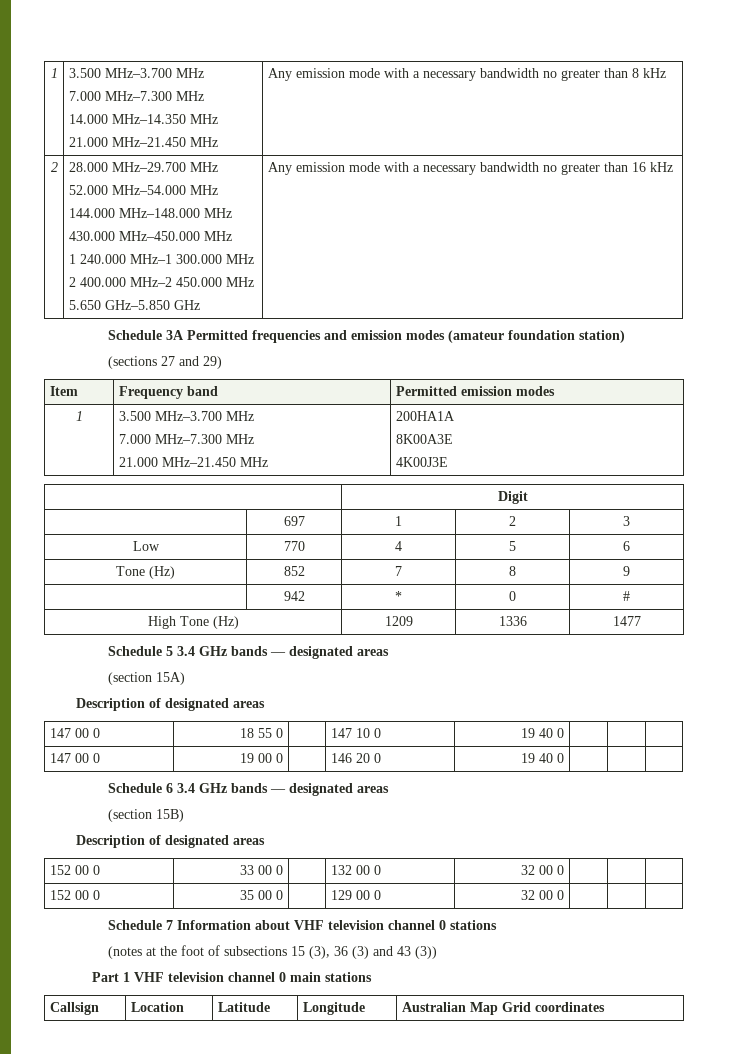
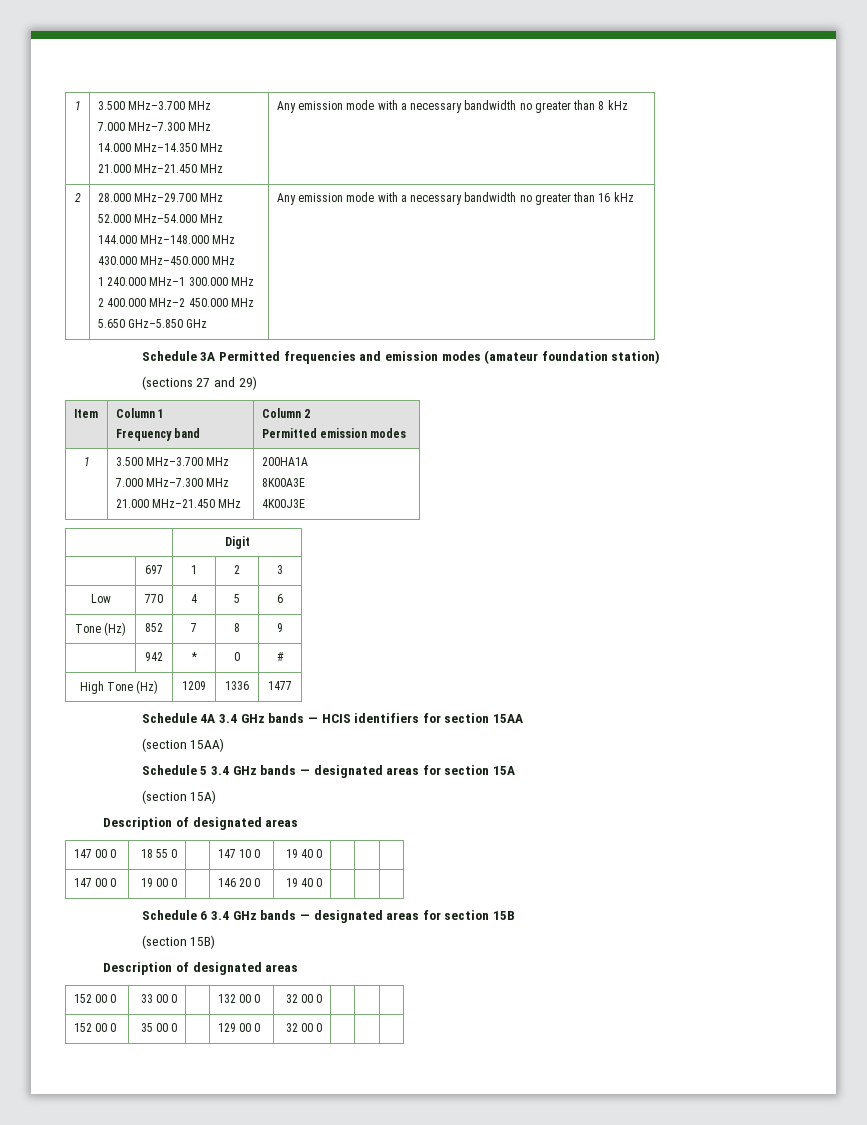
(78, 391) none -> [115,408,165,418] Column 1 //
(218, 391) none -> [261,408,311,418] Column 2 //
(641, 621) none -> [141,713,524,723] [141,738,225,752] // Schedule 4A 3.4 GHz bands — HCIS identifiers for section 15AA // (section 15AA)
(389, 652) none -> [422,765,516,775] for section 15A
(389, 789) none -> [422,910,516,920] for section 15B
[107,920,497,930] [107,945,437,959] [91,972,372,982] [49,1002,99,1015] [130,1002,184,1012] [217,1002,270,1012] [302,1002,365,1015] [401,1002,605,1015] // Schedule 7 Information about VHF television channel 0 stations // (notes at the foot of subsections 15 (3), 36 (3) and 43 (3)) // Part 1 VHF television channel 0 main stations // Callsign | Location | Latitude | Longitude | Australian Map Grid coordinates -> (323, 1027) none

